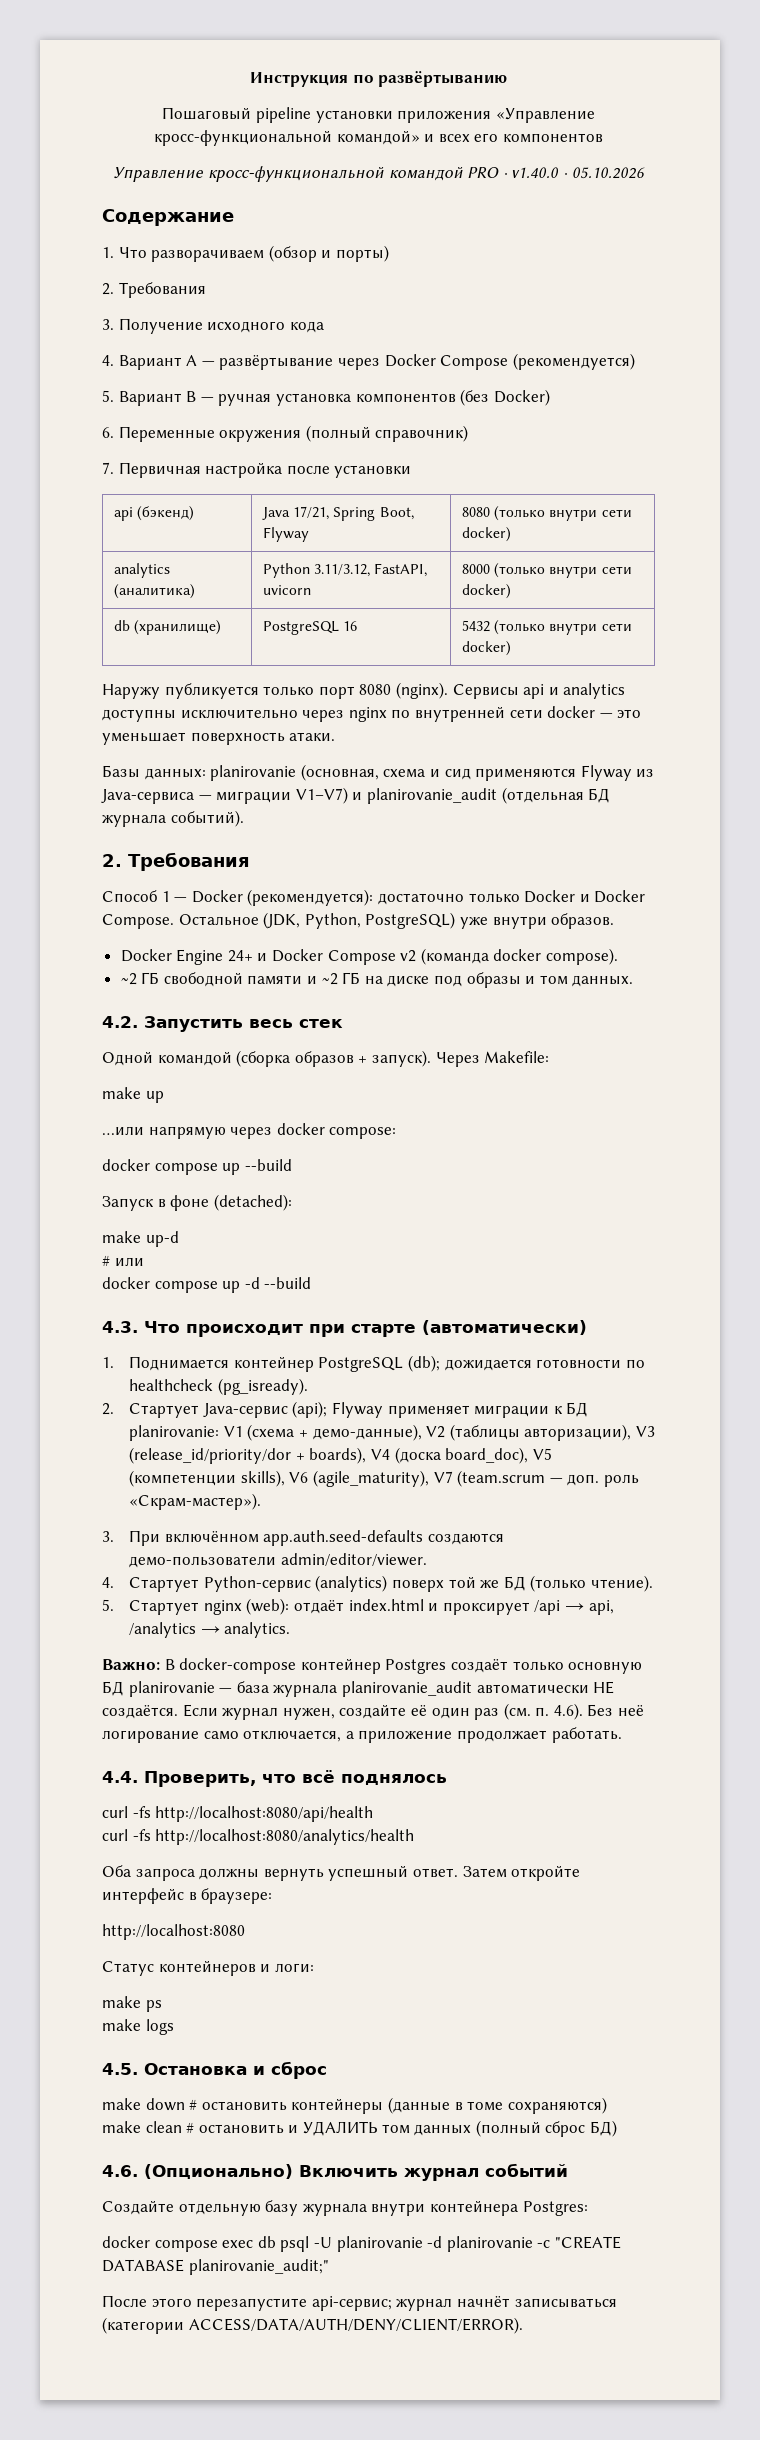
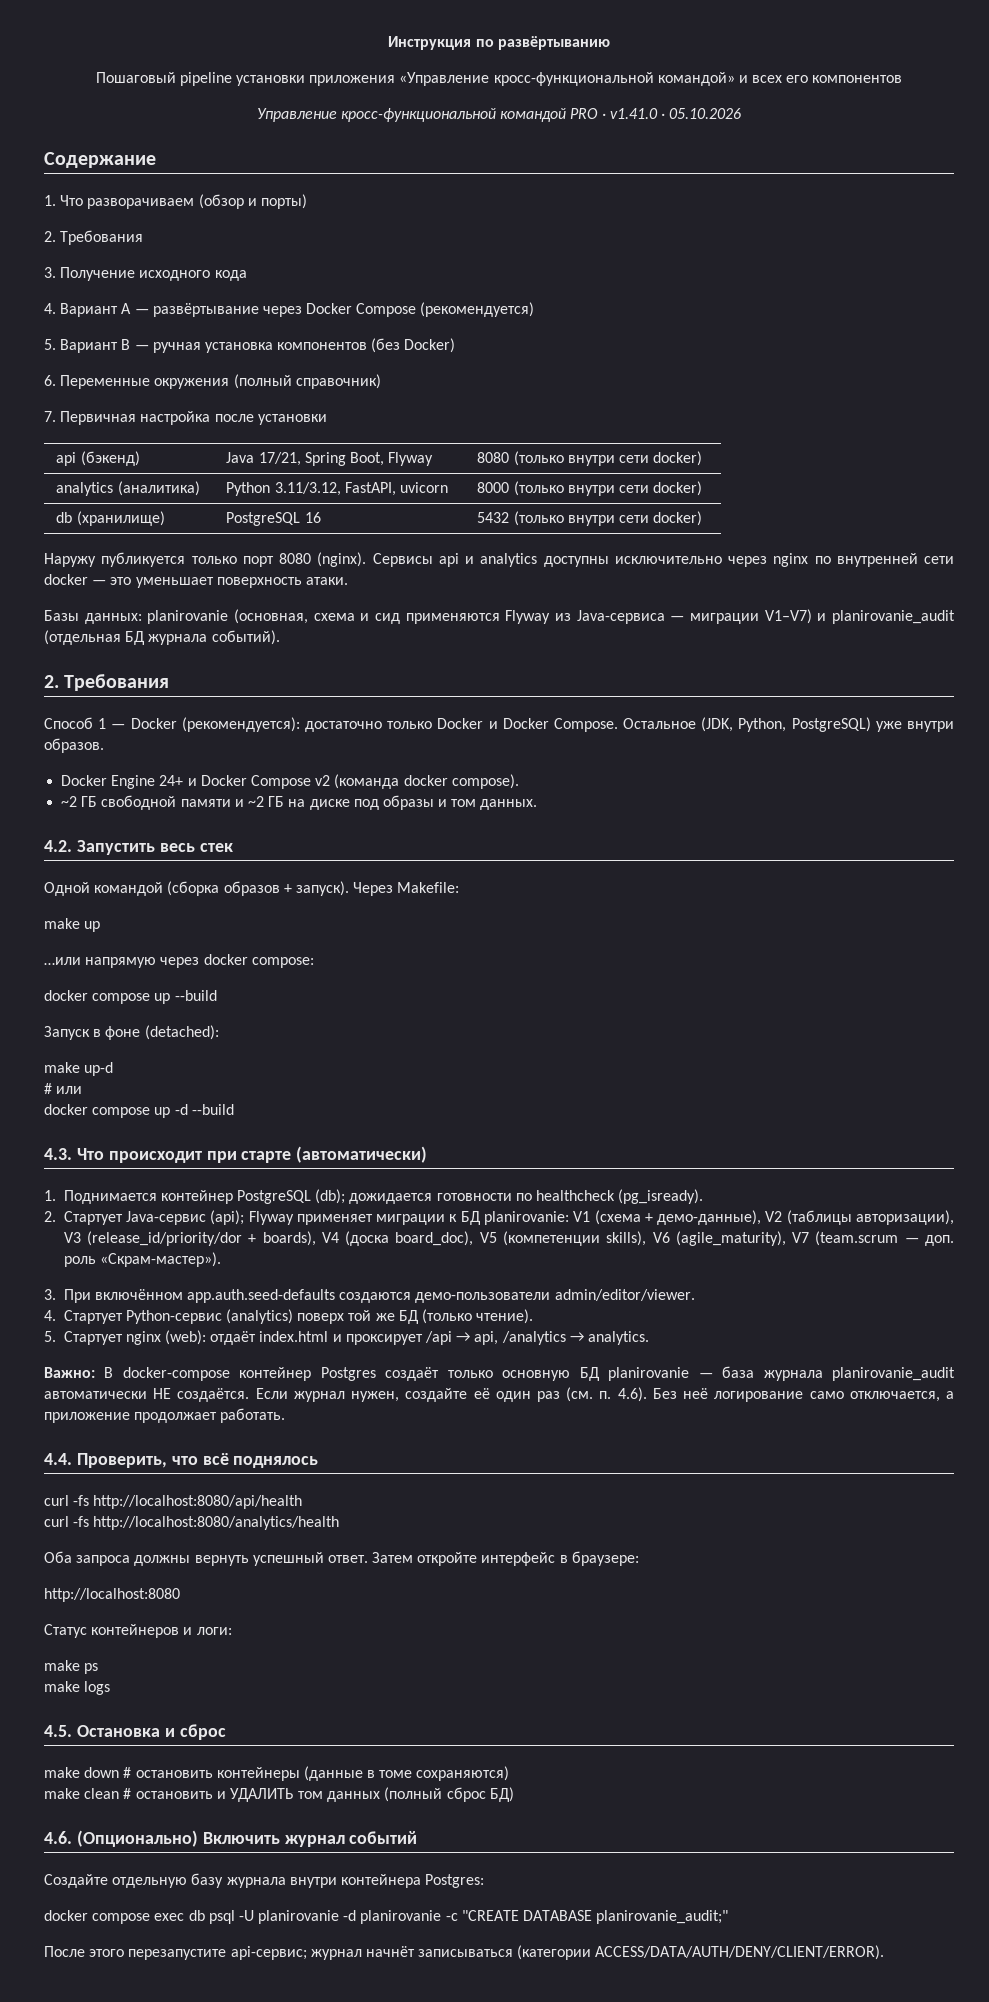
[511,167,560,178] v1.40.0 -> [609,108,658,119] v1.41.0

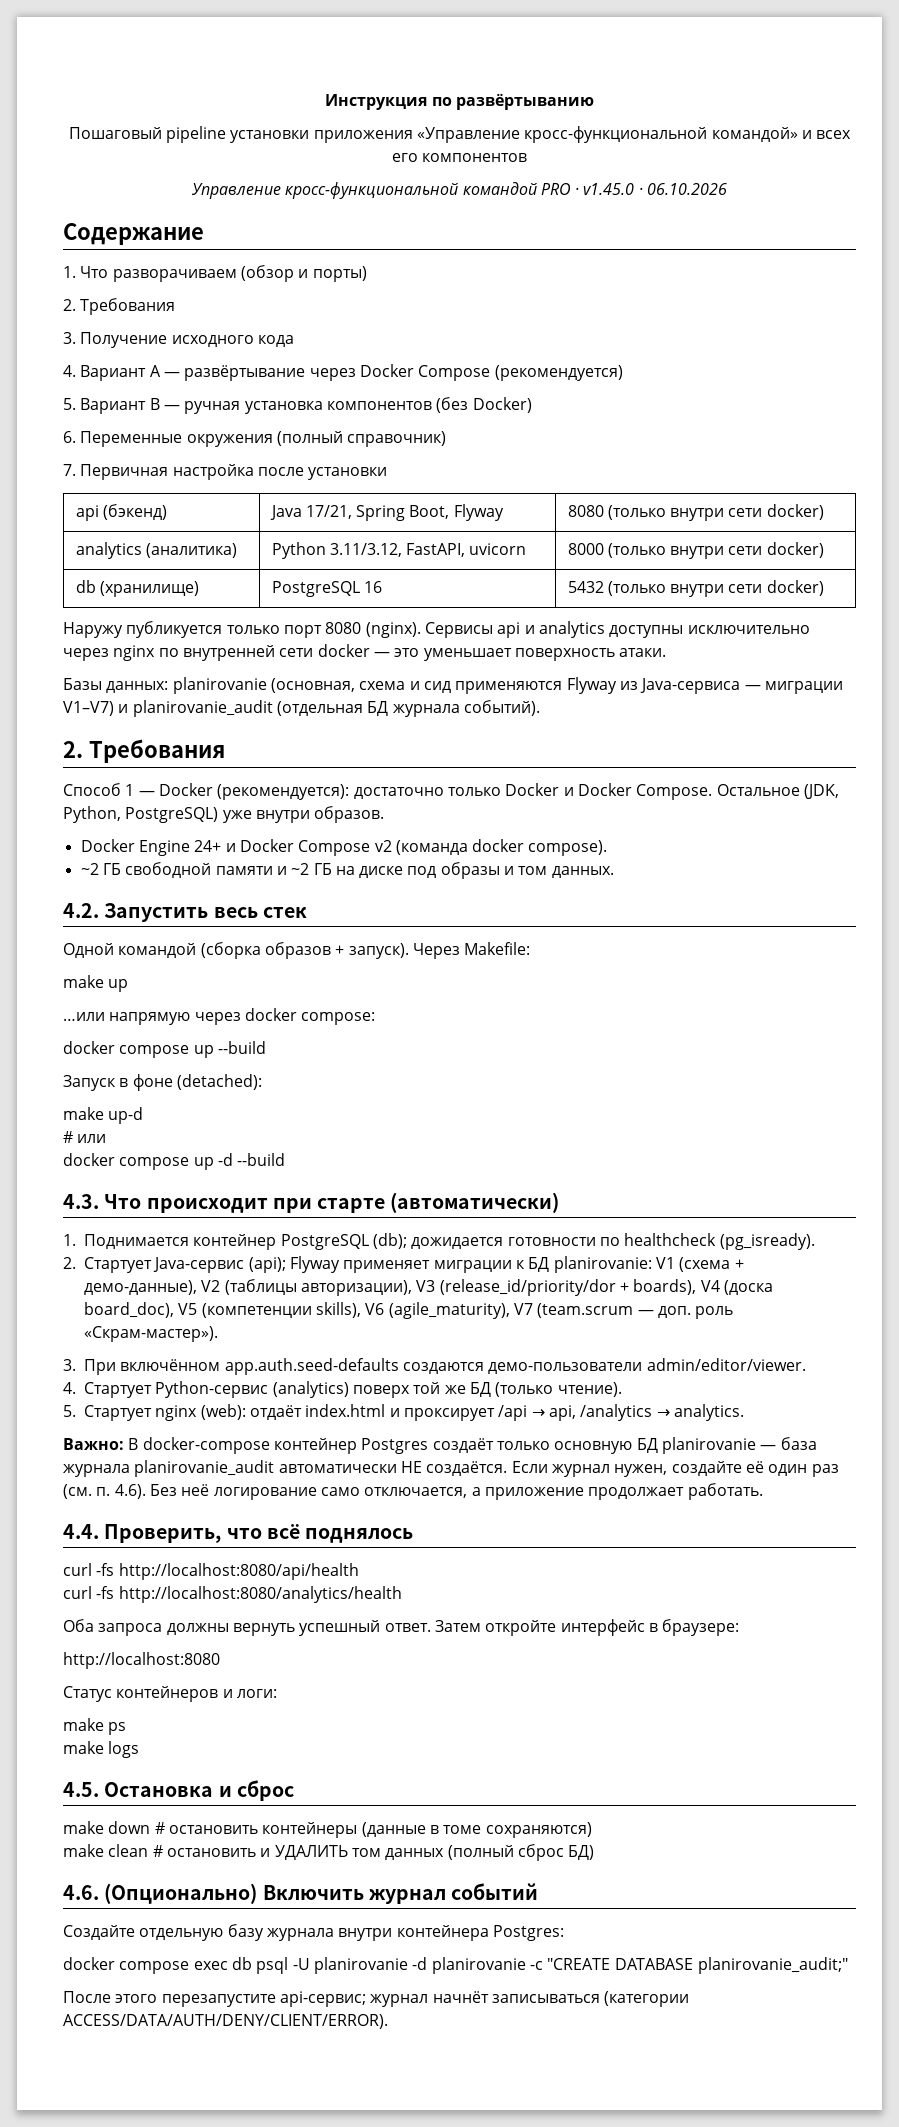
[609,108,742,119] v1.41.0 · 05.10.2026 -> [583,183,728,195] v1.45.0 · 06.10.2026

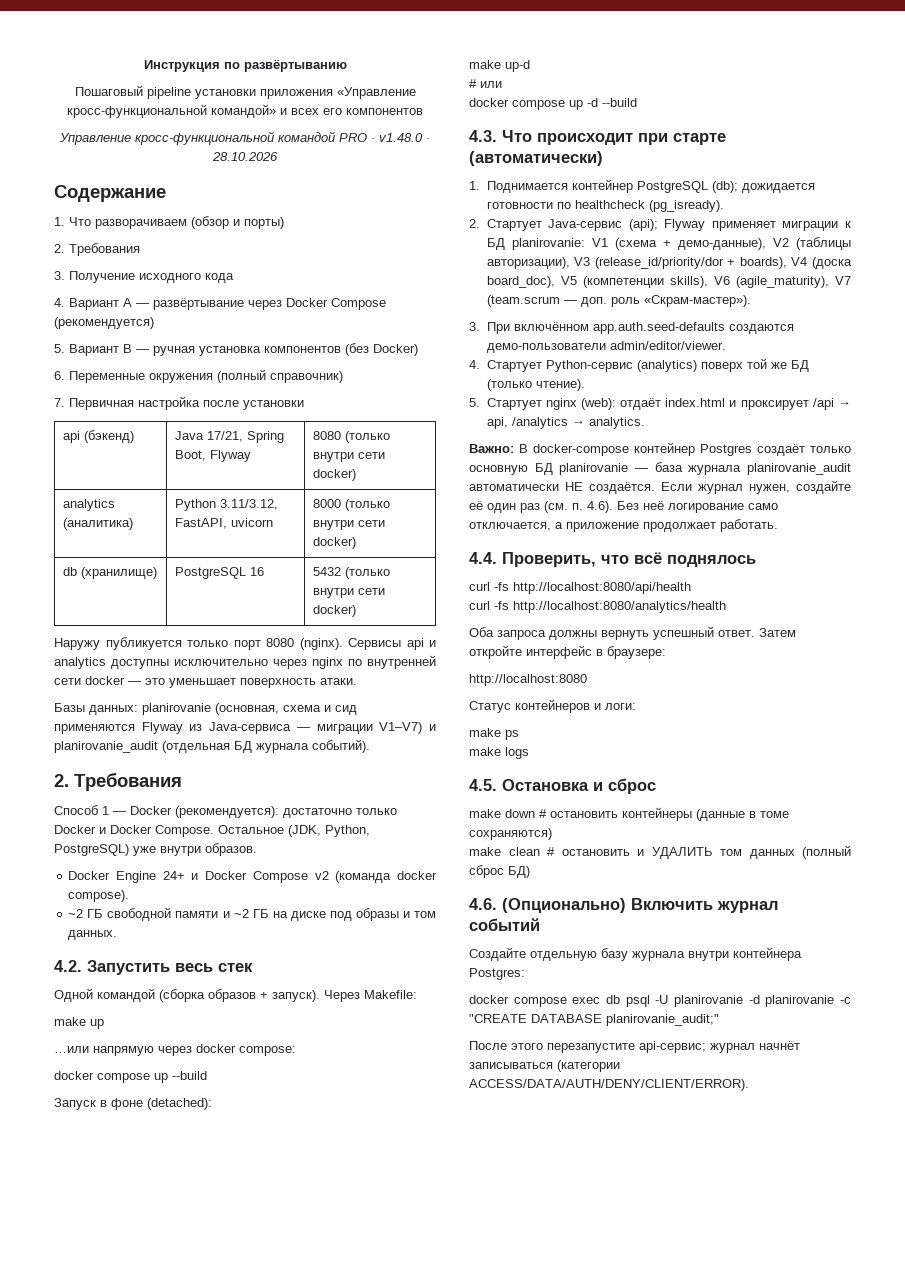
[583,183,728,195] v1.45.0 · 06.10.2026 -> [379,133,430,142] [212,152,278,161] v1.48.0 · 28.10.2026

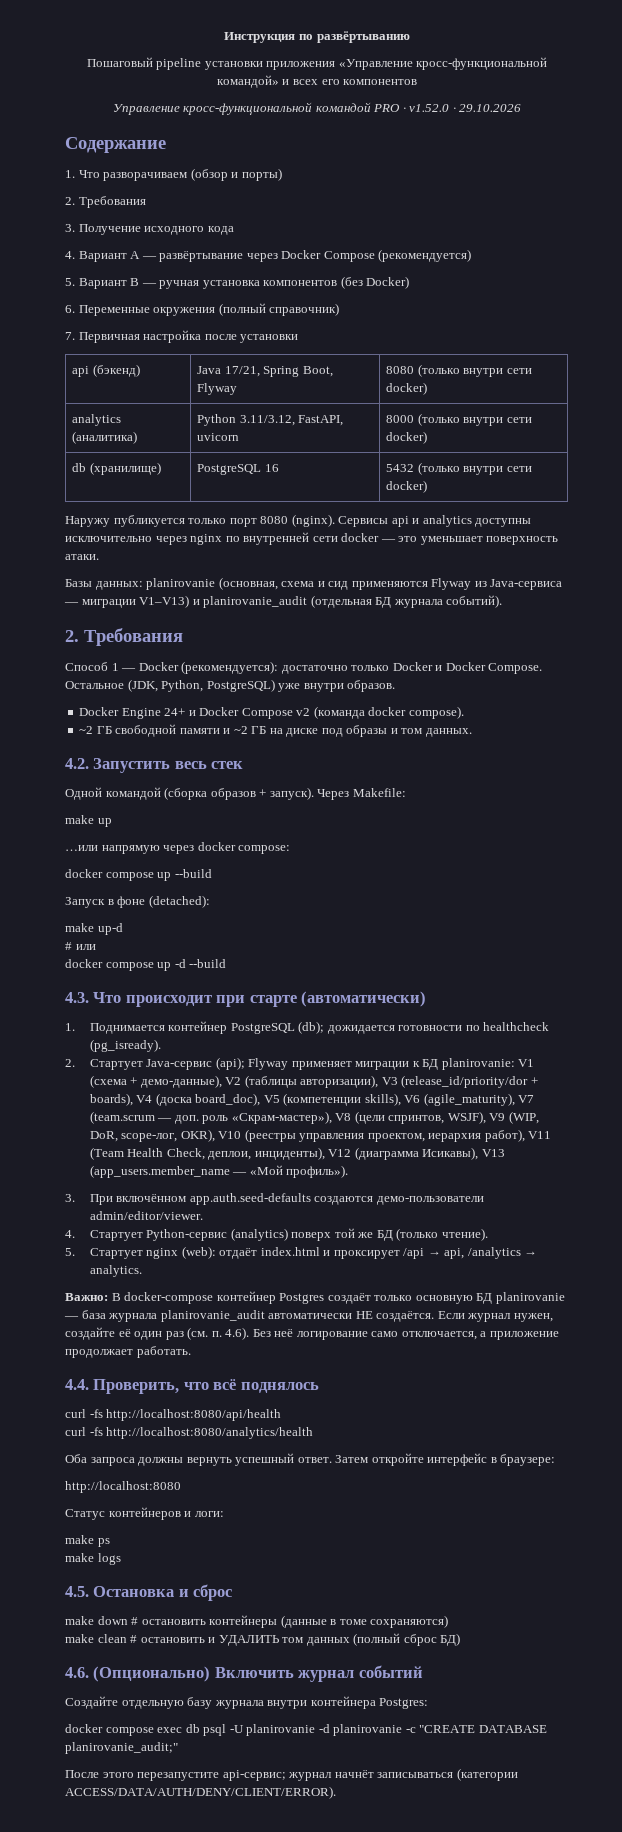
[379,133,430,142] [212,152,278,161] v1.48.0 · 28.10.2026 -> [409,104,522,112] v1.52.0 · 29.10.2026
[379,722,423,734] V1–V7) -> [139,595,190,608] V1–V13)
[643,295,751,307] «Скрам-мастер»). -> [231,1111,539,1124] [89,1129,552,1142] [89,1147,505,1160] [89,1165,349,1178] «Скрам-мастер»), V8 (цели спринтов, WSJF), V9 (WIP, DoR, scope-лог, OKR), V10 (реестры управления проектом, иерархия работ), V11 (Team Health Check, деплои, инциденты), V12 (диаграмма Исикавы), V13 (app_users.member_name — «Мой профиль»).

